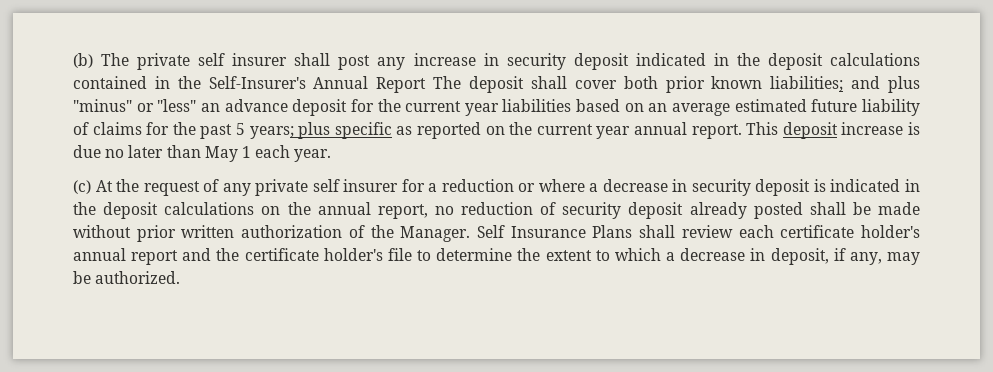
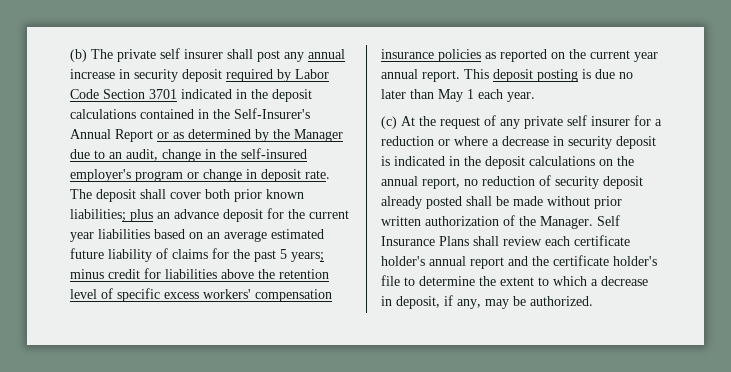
(406, 63) none -> [308,49,345,59] annual
(629, 61) none -> [226,69,329,82] [70,89,177,99] required by Labor Code Section 3701
(427, 85) none -> [157,129,343,142] [70,148,307,162] [70,169,330,182] or as determined by the Manager due to an audit, change in the self-insured employer's program or change in deposit rate.
[851,76,921,93] [73,99,197,112] and plus "minus" or "less" -> [130,209,153,222] plus
[298,122,392,139] plus specific -> [70,268,329,279] [70,288,332,302] [381,49,481,62] minus credit for liabilities above the retention level of specific excess workers' compensation insurance policies
[841,122,904,135] increase -> [537,69,578,82] posting

